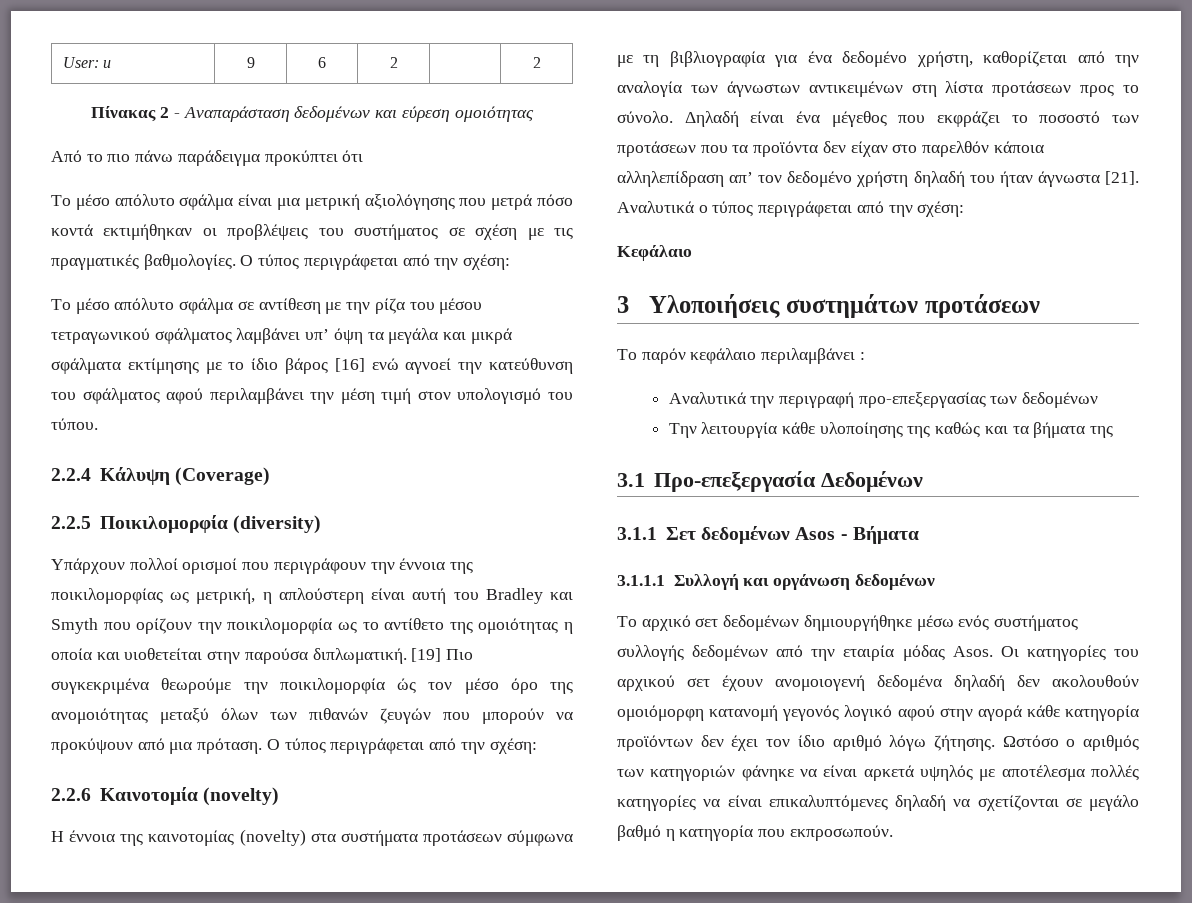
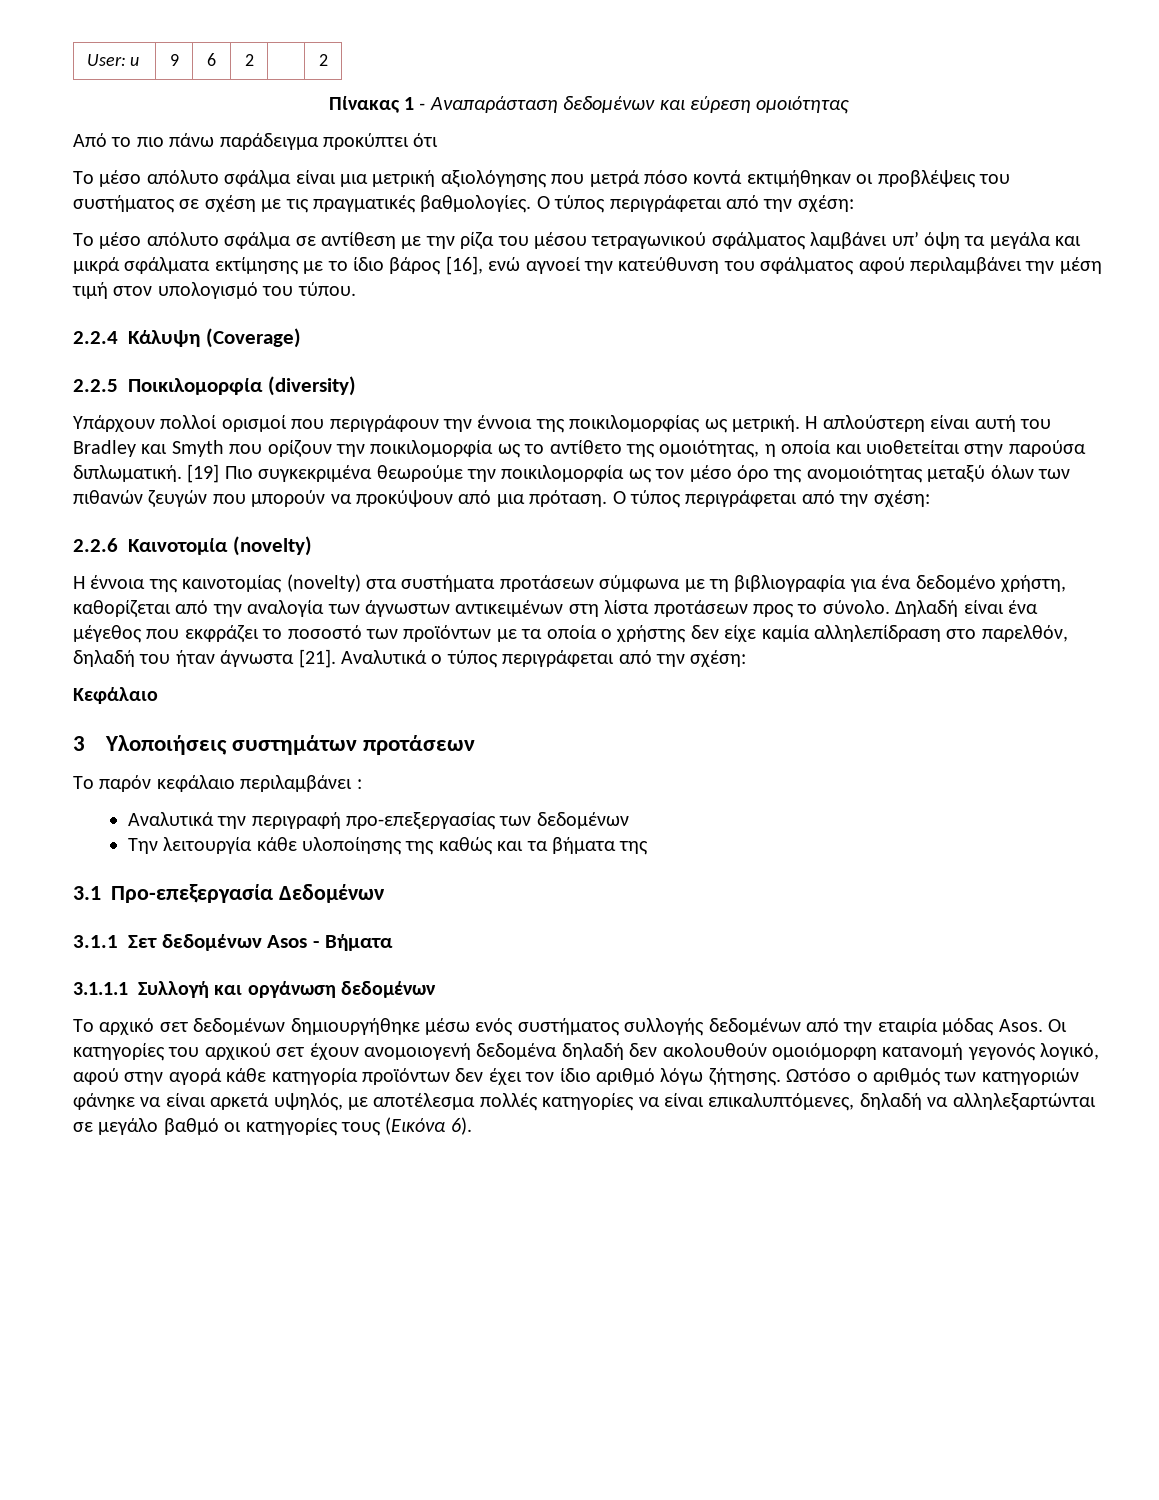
[160,107,170,118] 2 -> [403,97,414,110] 1
[334,358,365,372] [16] -> [445,256,483,275] [16],
[196,588,272,604] μετρική, η -> [731,415,818,432] μετρική. Η
[478,618,559,634] ομοιότητας -> [659,440,760,458] ομοιότητας,
[397,678,416,694] ώς -> [628,469,652,483] ως
[617,141,1044,157] [617,171,909,187] προτάσεων που τα προϊόντα δεν είχαν στο παρελθόν κάποια αλληλεπίδραση απ’ τον δεδομένο χρήστη -> [403,625,1068,643] προϊόντων με τα οποία ο χρήστης δεν είχε καμία αλληλεπίδραση στο παρελθόν,
[844,705,893,721] λογικό -> [1040,1043,1100,1060] λογικό,
[920,765,973,781] υψηλός -> [273,1093,343,1111] υψηλός,
[768,795,888,811] επικαλυπτόμενες -> [708,1093,855,1111] επικαλυπτόμενες,
[977,795,1059,811] σχετίζονται -> [952,1093,1096,1111] αλληλεξαρτώνται
[665,825,893,841] η κατηγορία που εκπροσωπούν. -> [224,1117,472,1136] οι κατηγορίες τους (Εικόνα 6).

